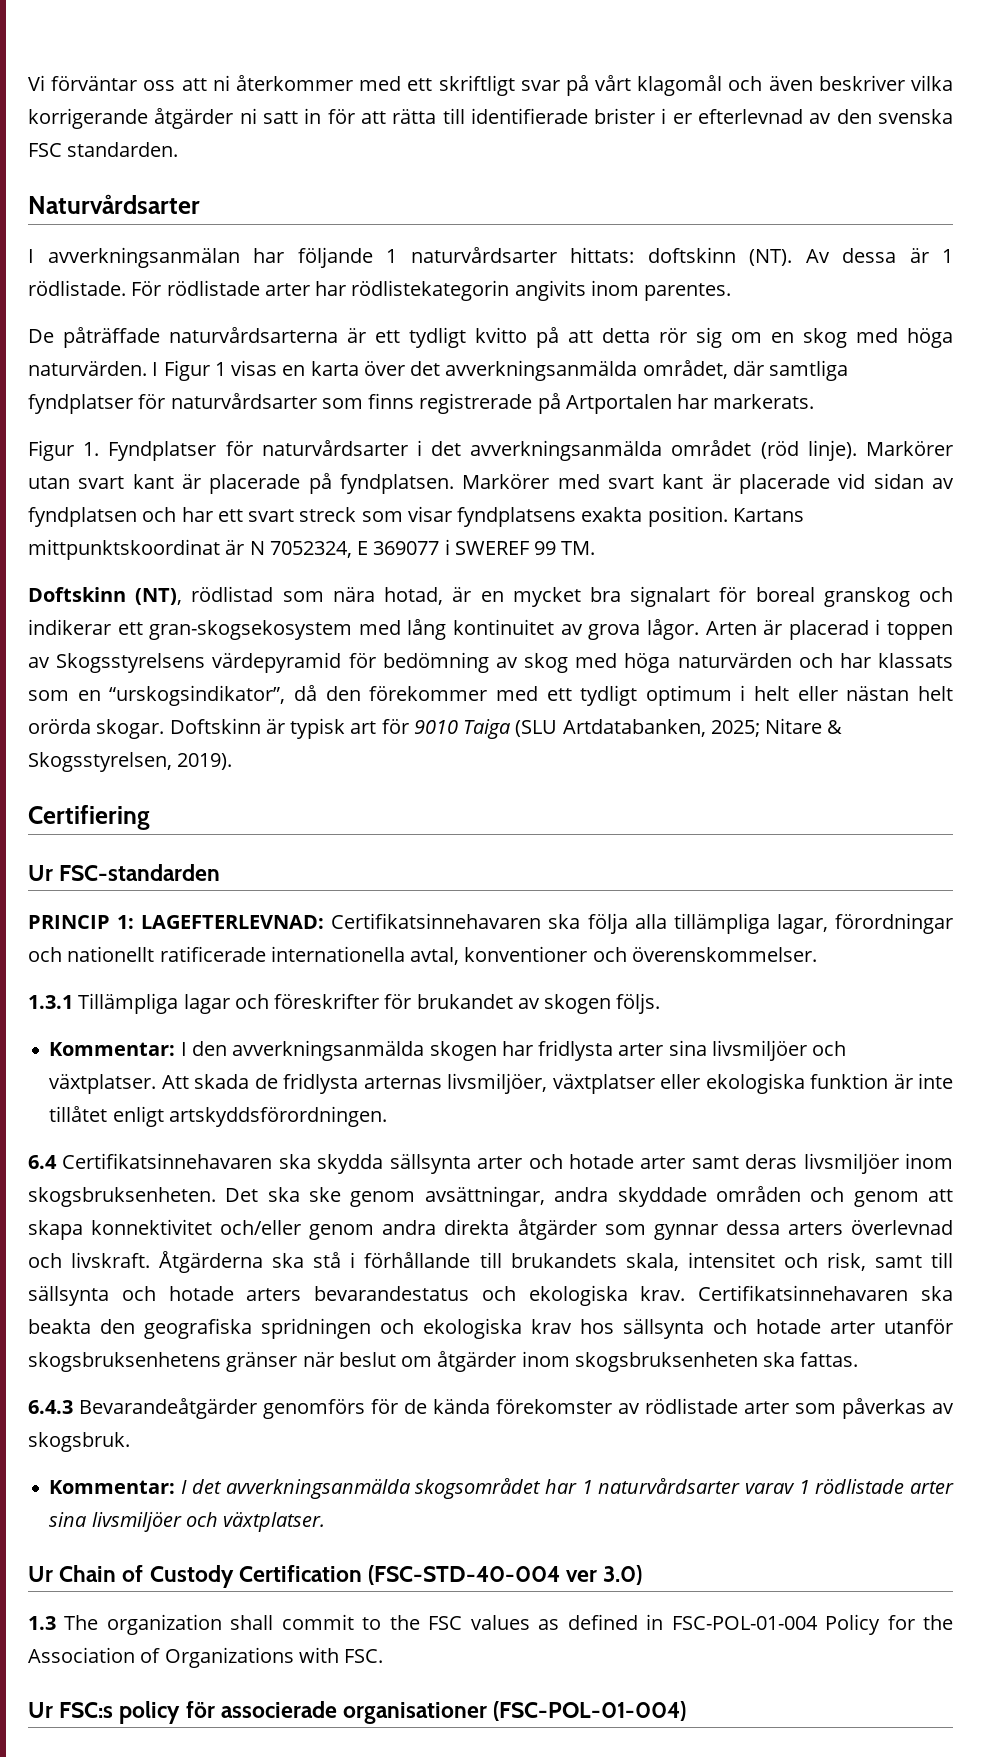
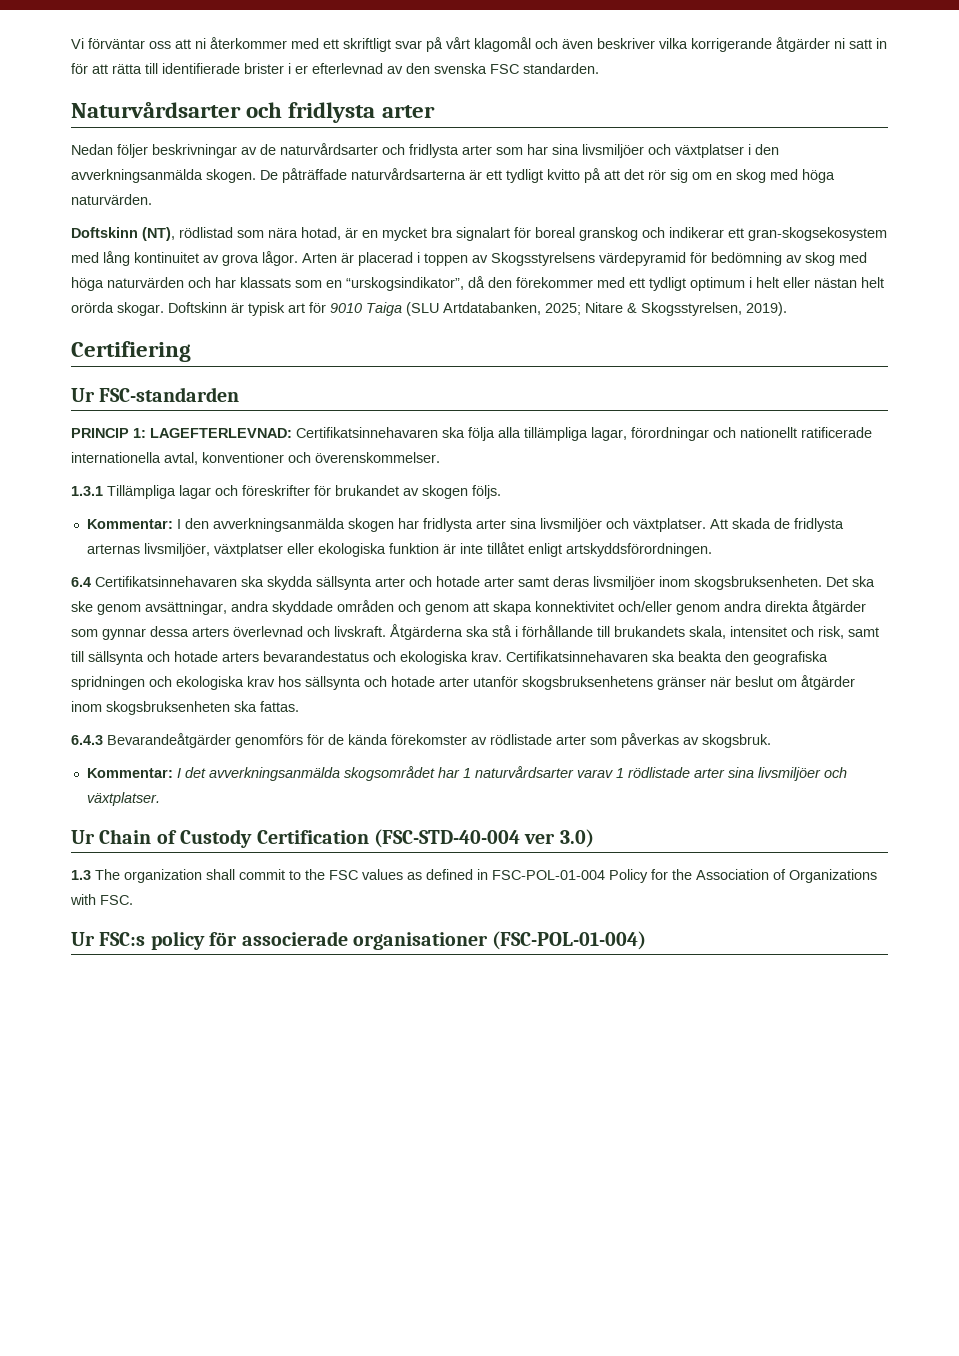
[28,247,953,268] [28,280,732,301] // I avverkningsanmälan har följande 1 naturvårdsarter hittats: doftskinn (NT). Av dessa är 1 rödlistade. För rödlistade arter har rödlistekategorin angivits inom parentes. // -> [246,102,435,123] [71,143,779,158] [71,169,256,183] och fridlysta arter // Nedan följer beskrivningar av de naturvårdsarter och fridlysta arter som har sina livsmiljöer och växtplatser i den avverkningsanmälda skogen.
[602,328,650,343] detta -> [624,169,644,180] det
[152,360,849,381] [28,393,815,414] [28,440,953,461] [28,473,955,494] [28,506,804,527] [28,539,596,560] I Figur 1 visas en karta över det avverkningsanmälda området, där samtliga fyndplatser för naturvårdsarter som finns registrerade på Artportalen har markerats. // Figur 1. Fyndplatser för naturvårdsarter i det avverkningsanmälda området (röd linje). Markörer utan svart kant är placerade på fyndplatsen. Markörer med svart kant är placerade vid sidan av fyndplatsen och har ett svart streck som visar fyndplatsens exakta position. Kartans mittpunktskoordinat är N 7052324, E 369077 i SWEREF 99 TM. -> (152, 199) none

